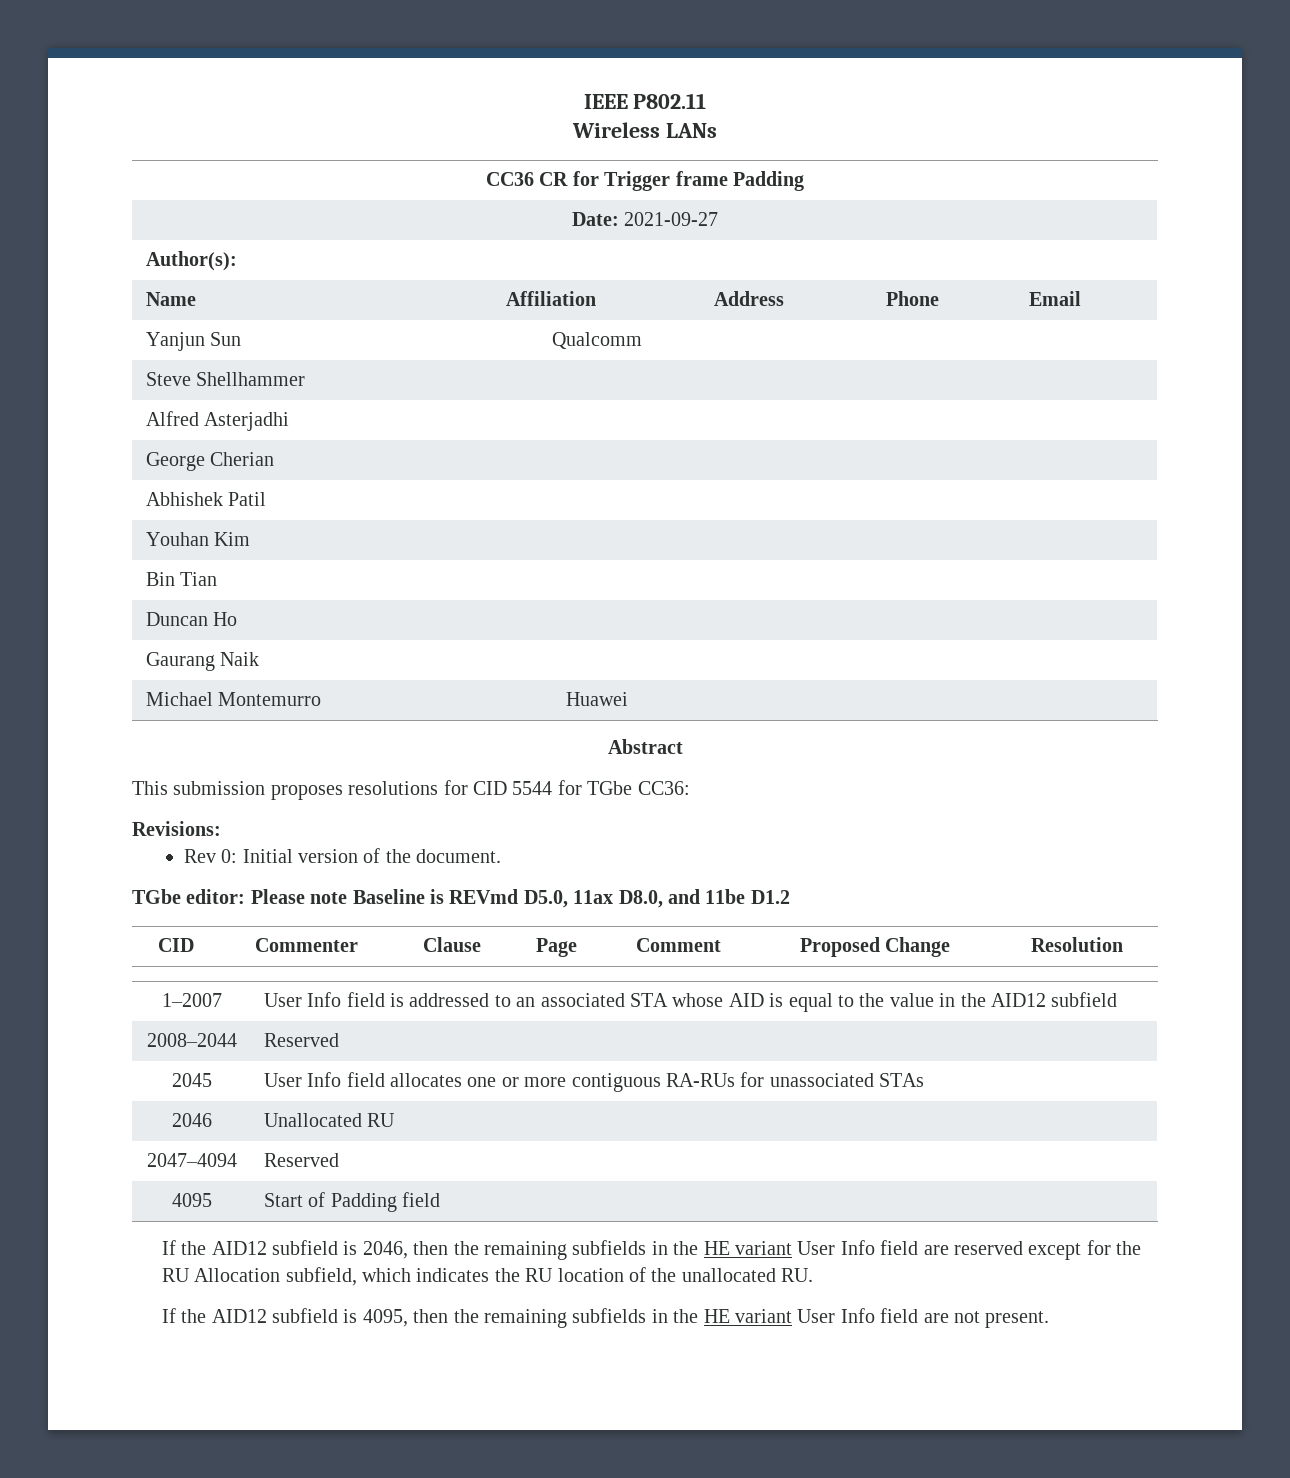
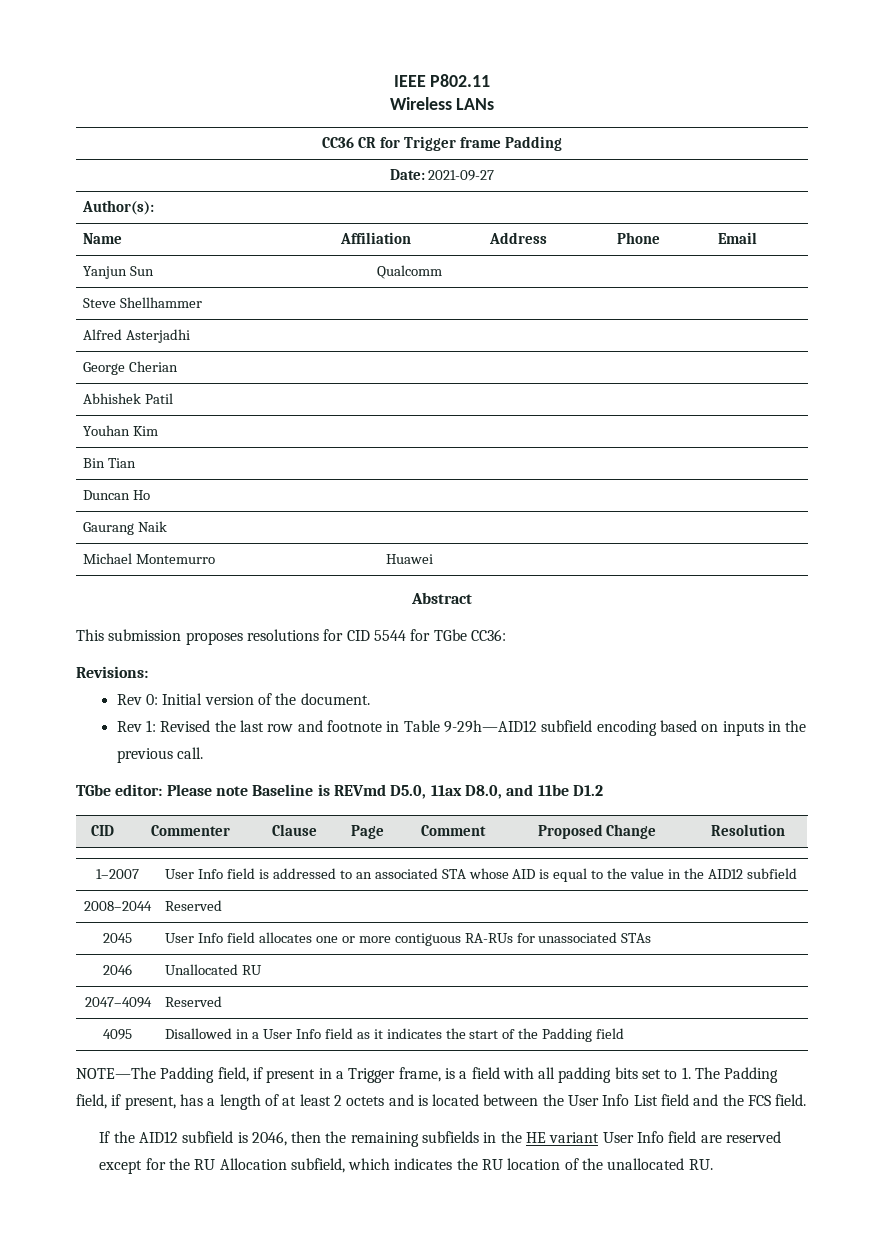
(502, 856) none -> [116,720,807,736] [116,747,204,763] // Rev 1: Revised the last row and footnote in Table 9-29h—AID12 subfield encoding based on inputs in the previous call.
[263,1192,440,1212] Start of Padding field -> [165,1028,625,1042] [76,1067,779,1083] [76,1094,807,1110] Disallowed in a User Info field as it indicates the start of the Padding field // NOTE—The Padding field, if present in a Trigger frame, is a field with all padding bits set to 1. The Padding field, if present, has a length of at least 2 octets and is located between the User Info List field and the FCS field.
[161,1308,1050,1328] // If the AID12 subfield is 4095, then the remaining subfields in the HE variant User Info field are not present. -> (713, 1164) none

